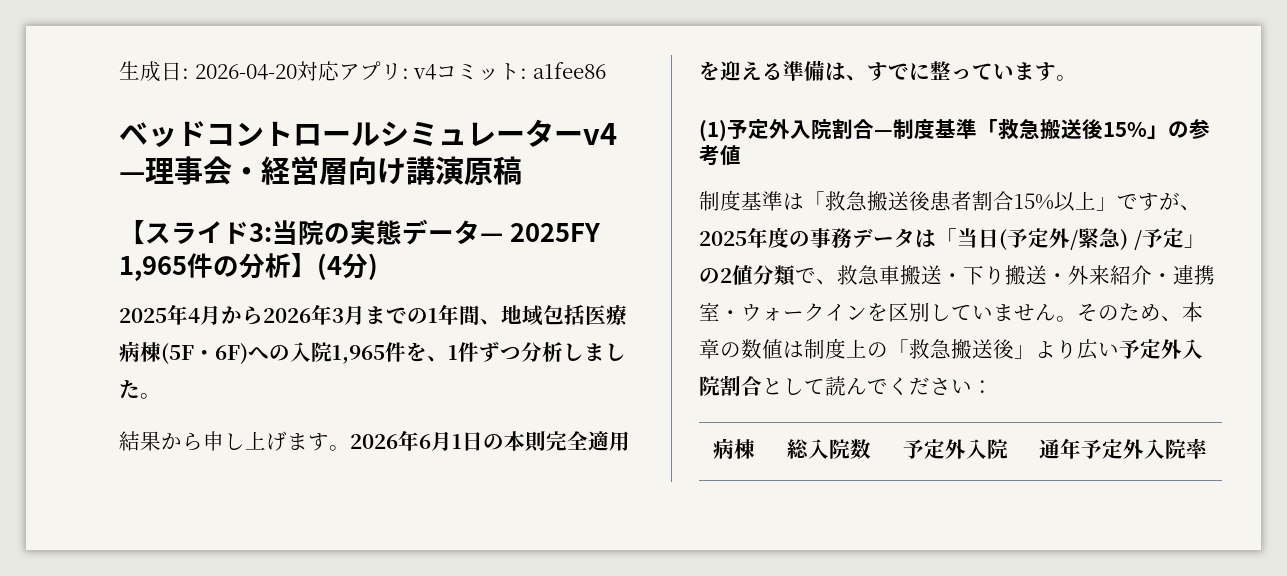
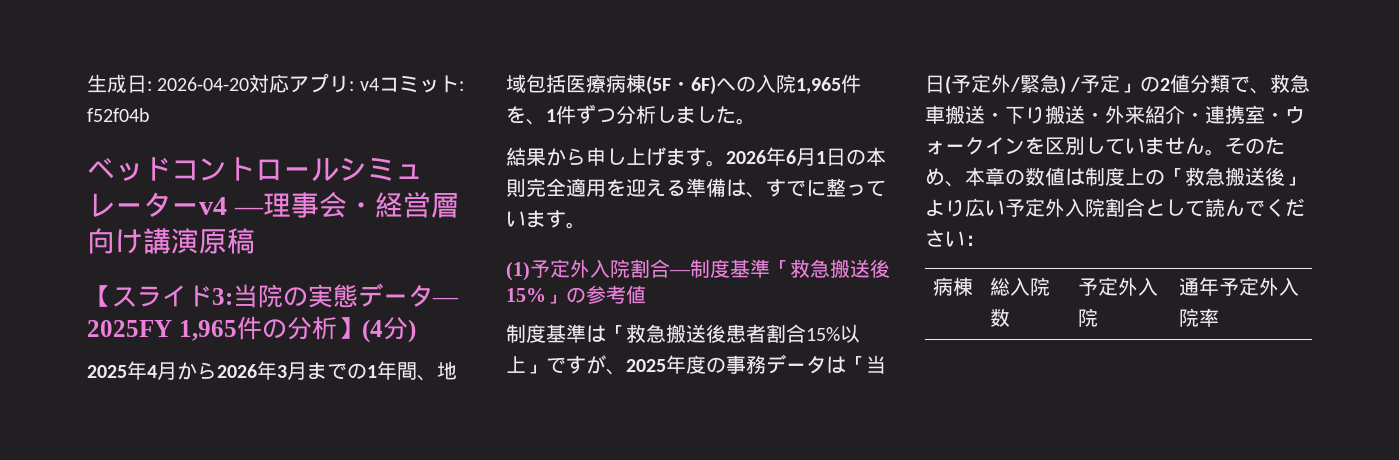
[532,62,606,79] a1fee86 -> [87,108,150,122] f52f04b

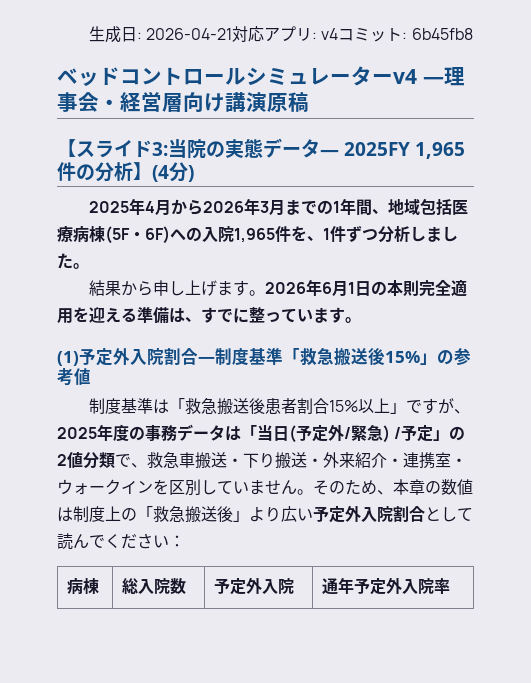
[157,77,250,91] 2026-04-20 -> [145,28,232,40] 2026-04-21
[87,108,150,122] f52f04b -> [411,28,473,40] 6b45fb8

